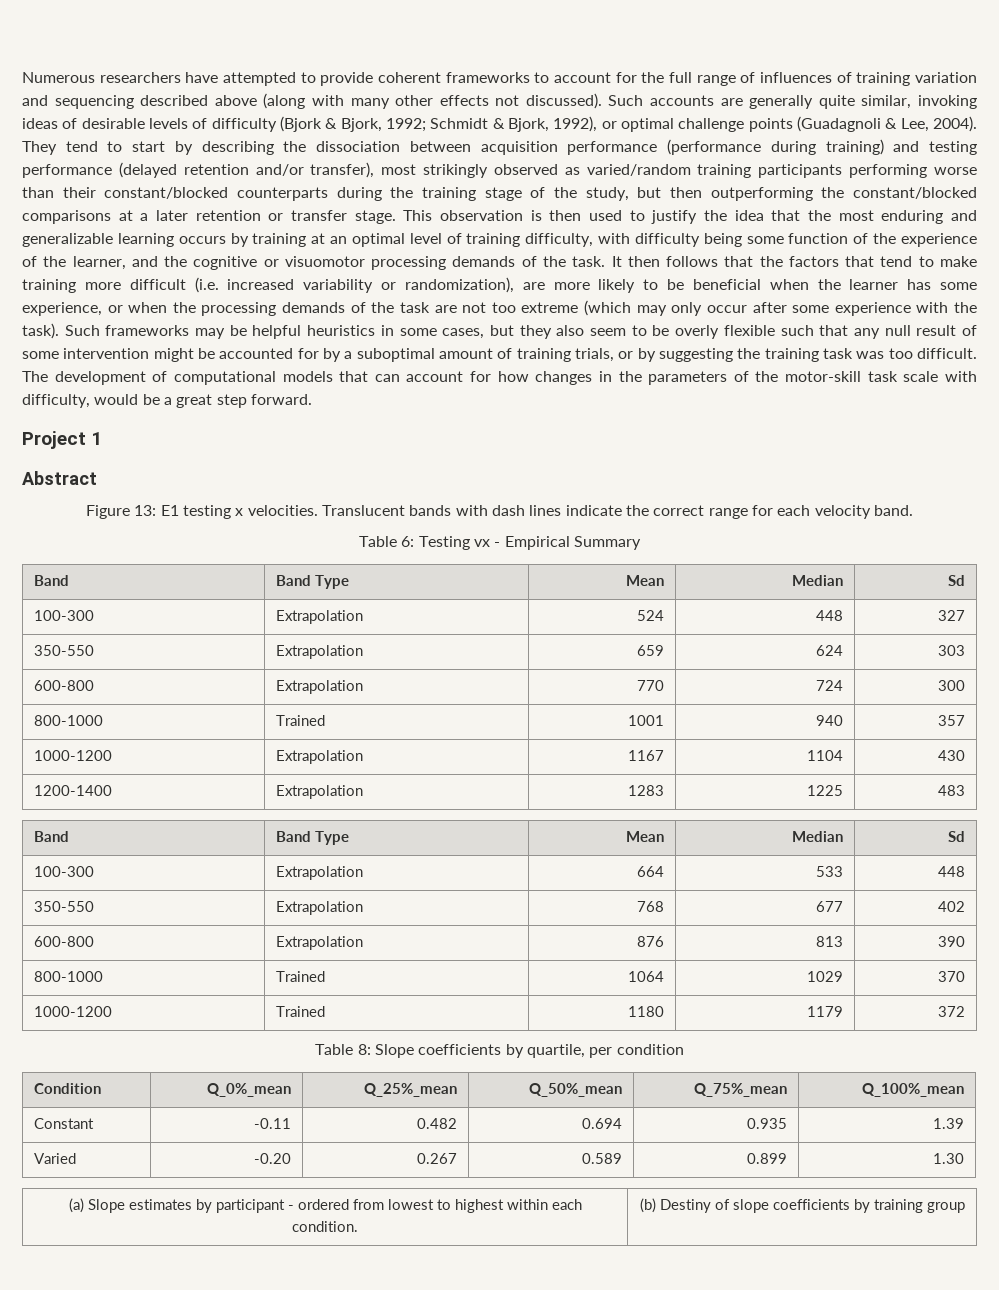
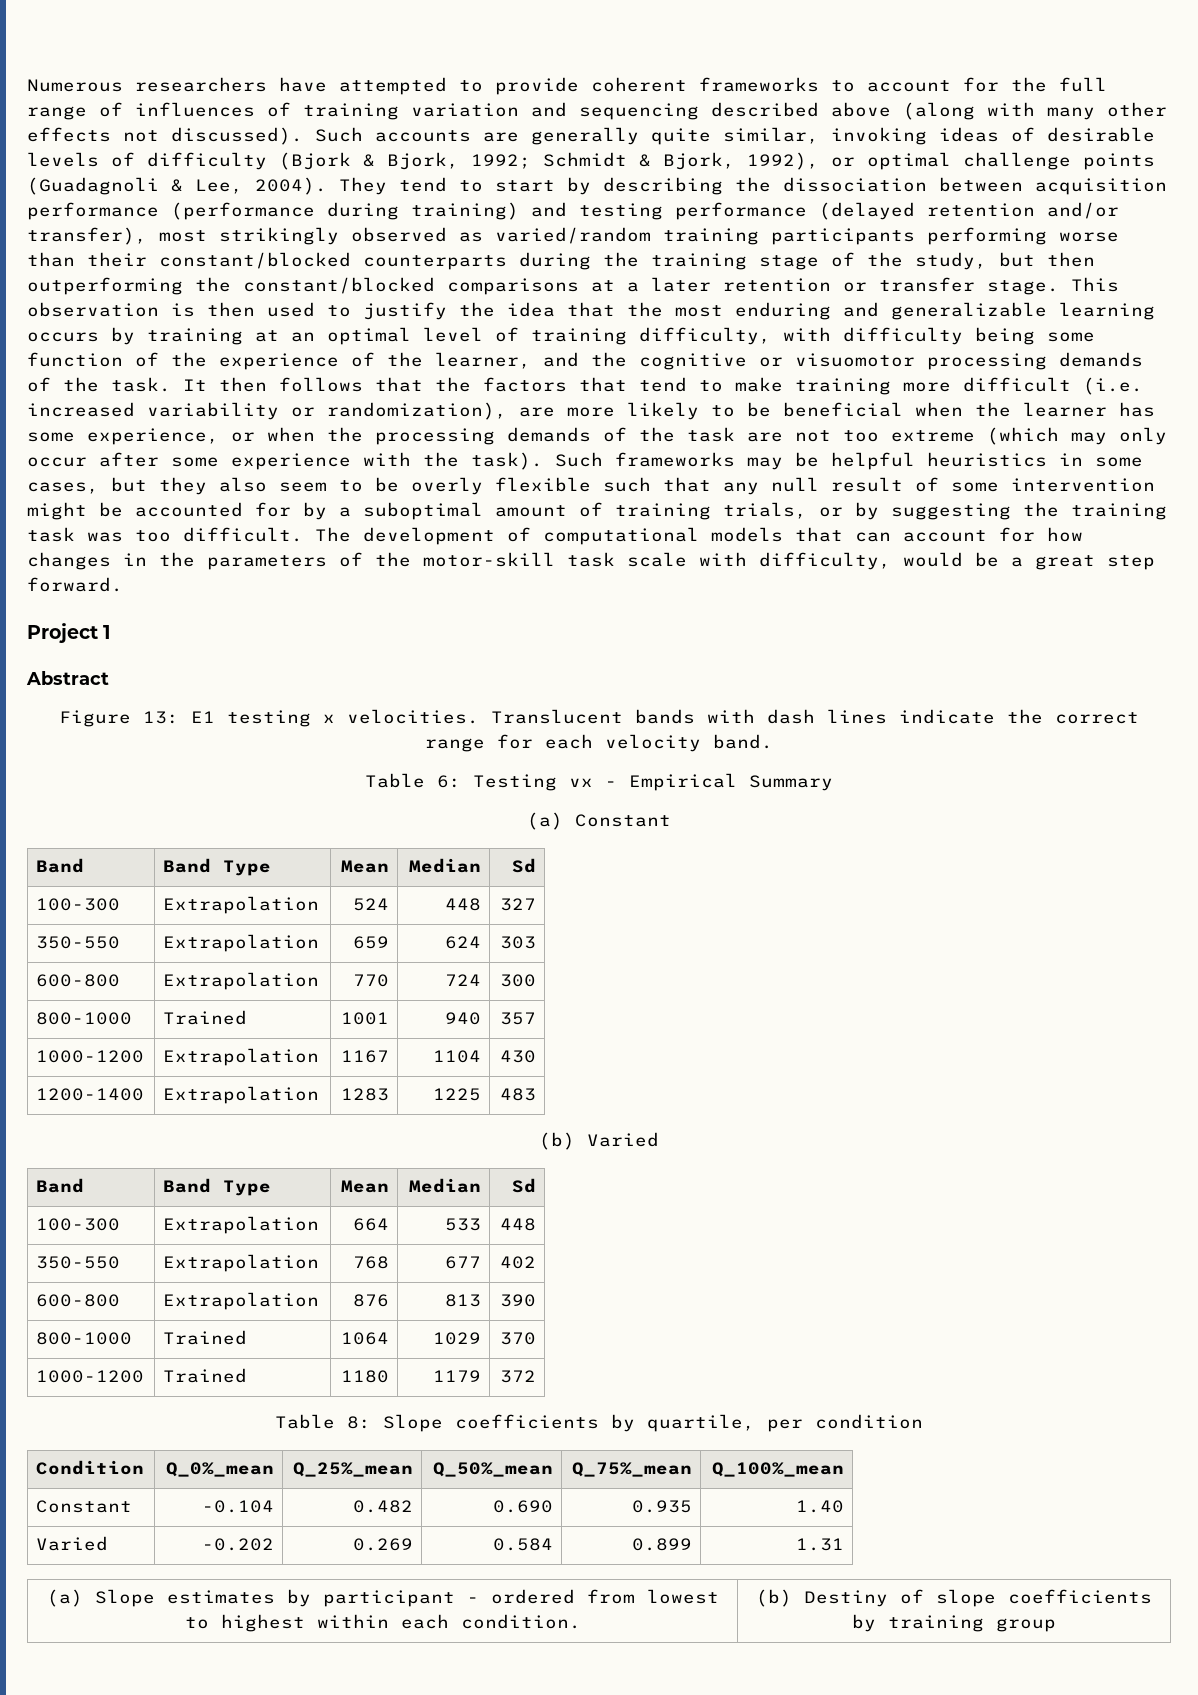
(641, 543) none -> [527,812,671,830] // (a) Constant
(966, 790) none -> [539,1132,659,1150] // (b) Varied
[254,1118,292,1129] -0.11 -> [201,1500,274,1513] -0.104
[582,1118,623,1129] 0.694 -> [492,1500,553,1513] 0.690
[933,1118,965,1129] 1.39 -> [795,1500,844,1513] 1.40
[254,1153,292,1164] [417,1153,458,1164] [582,1153,623,1164] -0.20 | 0.267 | 0.589 -> [201,1538,274,1551] [352,1538,413,1551] [492,1538,553,1551] -0.202 | 0.269 | 0.584
[933,1153,965,1164] 1.30 -> [795,1538,844,1551] 1.31

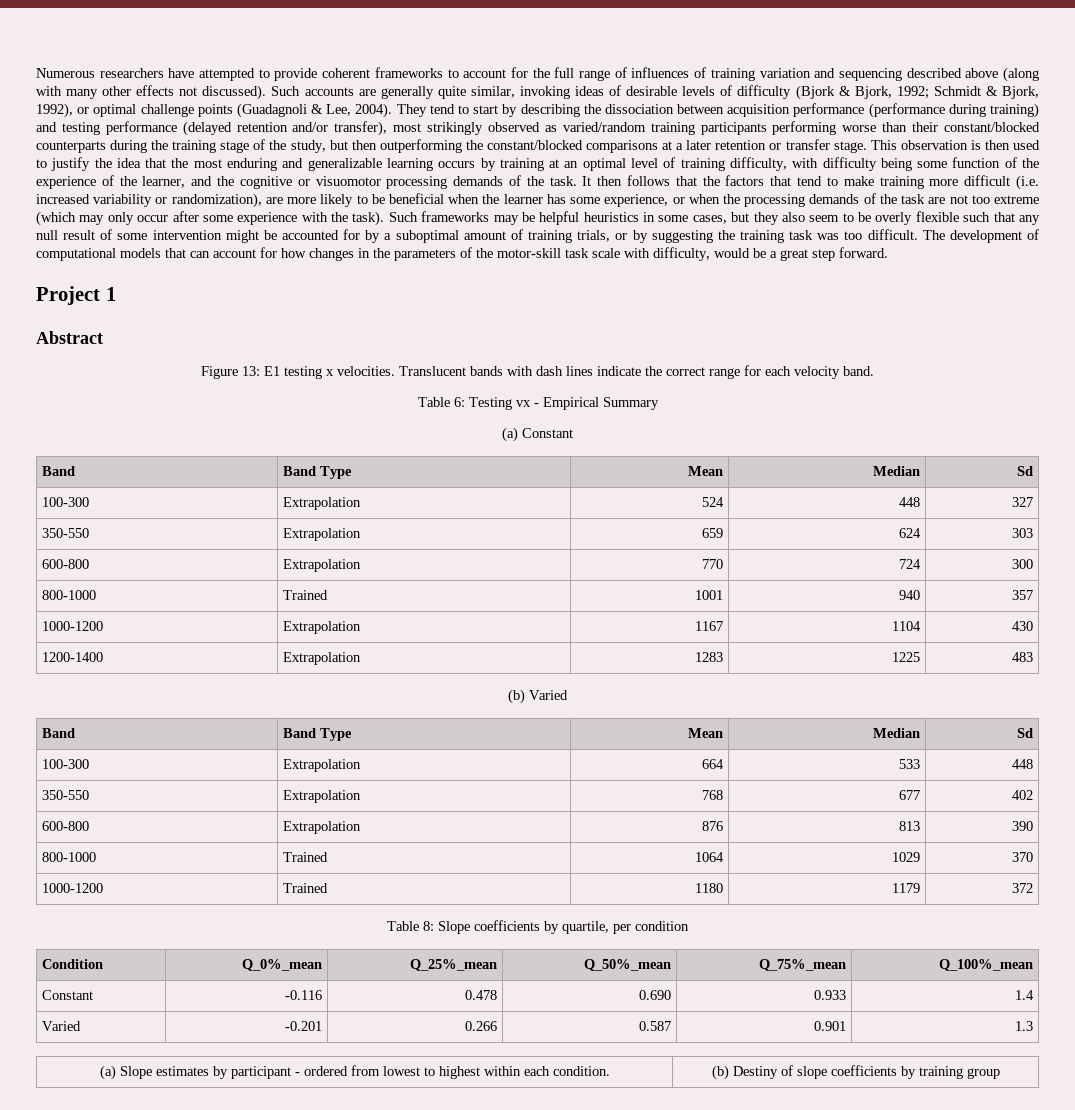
[201,1500,274,1513] [352,1500,413,1513] -0.104 | 0.482 -> [284,990,322,1000] [464,990,497,1000] -0.116 | 0.478
[631,1500,692,1513] [795,1500,844,1513] 0.935 | 1.40 -> [813,990,846,1000] [1014,990,1034,1000] 0.933 | 1.4
[201,1538,274,1551] [352,1538,413,1551] [492,1538,553,1551] [631,1538,692,1551] [795,1538,844,1551] -0.202 | 0.269 | 0.584 | 0.899 | 1.31 -> [284,1021,322,1031] [464,1021,497,1031] [638,1021,671,1031] [813,1021,846,1031] [1014,1021,1033,1031] -0.201 | 0.266 | 0.587 | 0.901 | 1.3

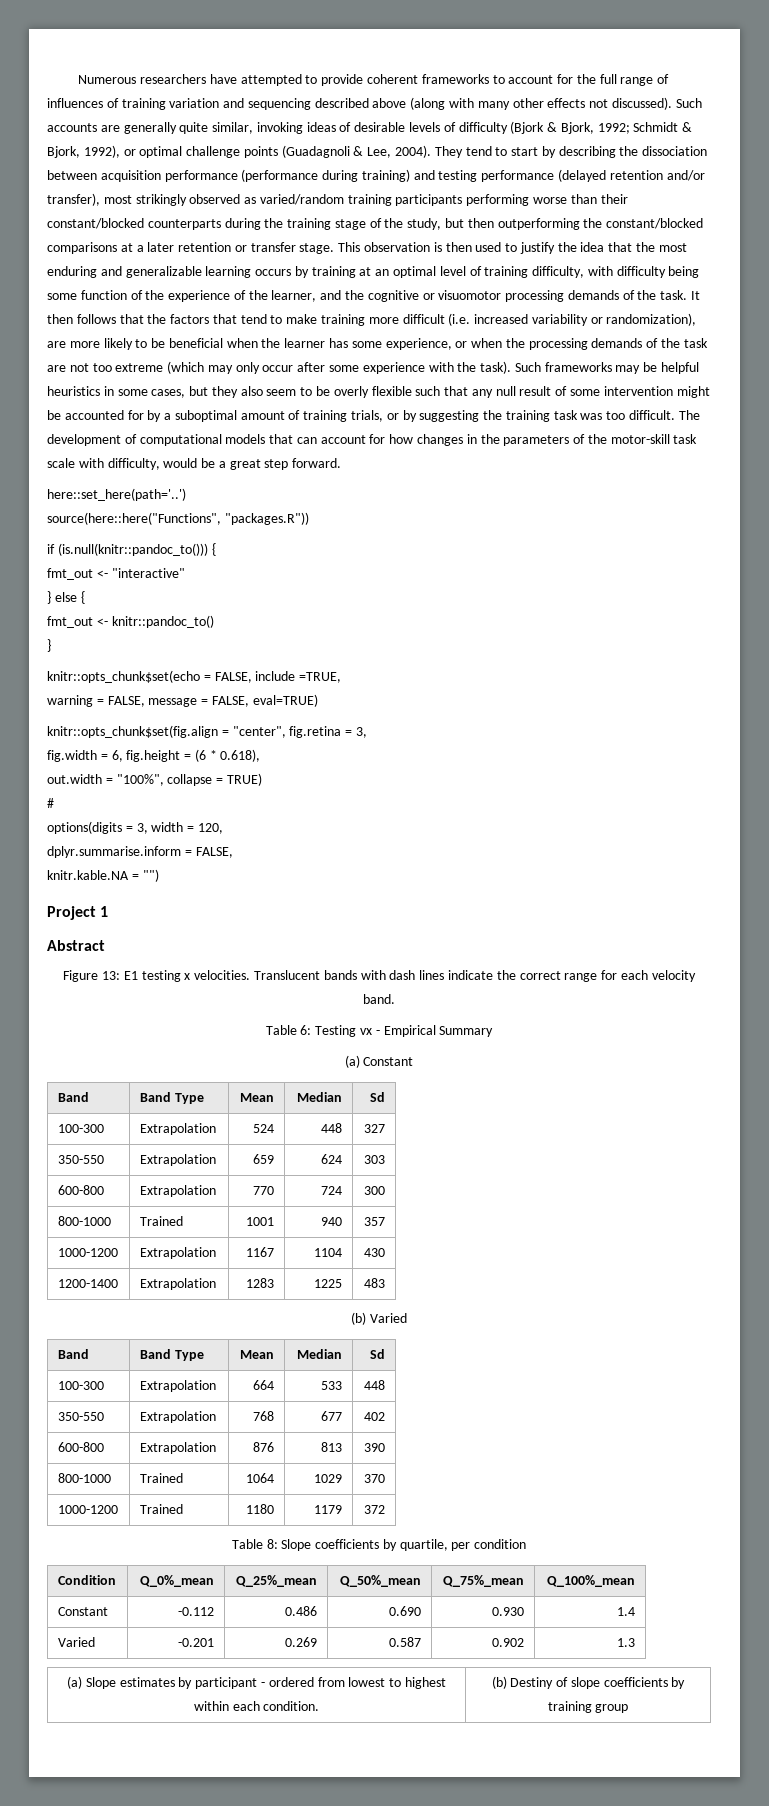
(888, 252) none -> [47,488,186,501] [47,512,309,525] [47,543,216,556] [47,568,185,580] [47,591,85,604] [47,615,214,628] [47,639,51,652] [47,670,342,683] [47,694,318,707] [47,725,367,738] [47,749,261,762] [47,773,262,786] [47,798,54,808] [47,821,223,834] [47,846,233,858] [47,869,159,882] // here::set_here(path='..') // source(here::here("Functions", "packages.R")) // if (is.null(knitr::pandoc_to())) { // fmt_out <- "interactive" // } else { // fmt_out <- knitr::pandoc_to() // } // knitr::opts_chunk$set(echo = FALSE, include =TRUE, // warning = FALSE, message = FALSE, eval=TRUE) // knitr::opts_chunk$set(fig.align = "center", fig.retina = 3, // fig.width = 6, fig.height = (6 * 0.618), // out.width = "100%", collapse = TRUE) // # // options(digits = 3, width = 120, // dplyr.summarise.inform = FALSE, // knitr.kable.NA = "")
[284,990,322,1000] [464,990,497,1000] -0.116 | 0.478 -> [178,1607,215,1616] [285,1606,318,1616] -0.112 | 0.486
[813,990,846,1000] 0.933 -> [492,1607,525,1616] 0.930
[464,1021,497,1031] 0.266 -> [285,1637,318,1647] 0.269
[813,1021,846,1031] 0.901 -> [492,1638,525,1647] 0.902

